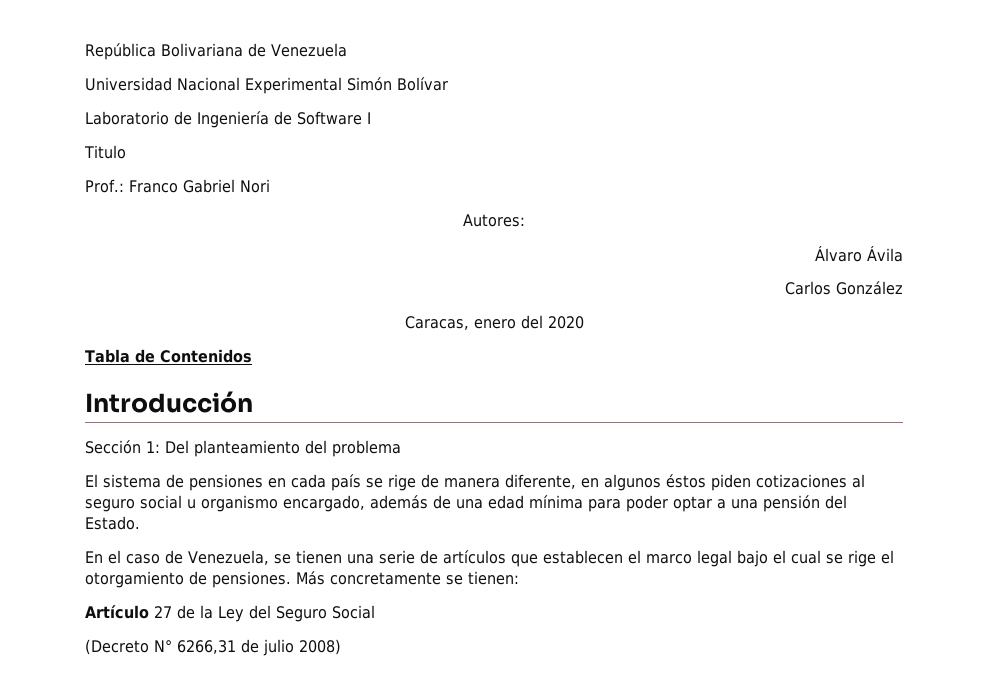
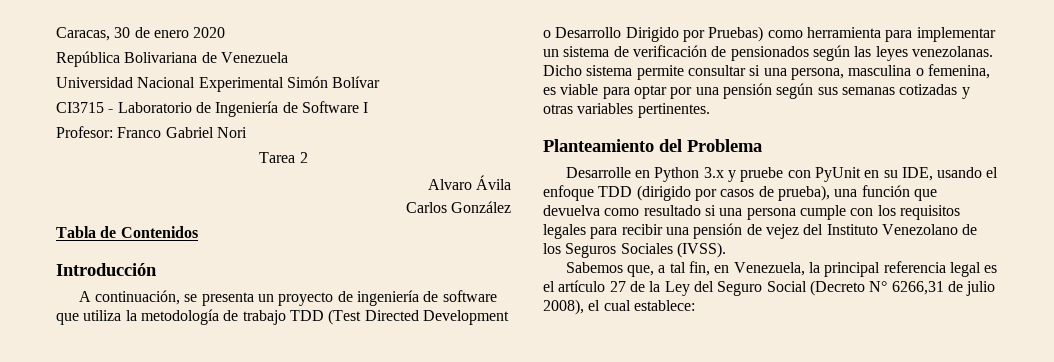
(85, 51) none -> [56,27,226,41] Caracas, 30 de enero 2020 //
(448, 84) none -> [56,102,114,113] CI3715 -
[84,145,126,159] [85,179,124,193] Titulo // Prof.: -> [56,126,113,138] Profesor:
[463,214,525,227] [815,246,863,262] Autores: // Álvaro -> [259,152,308,163] [427,179,472,190] Tarea 2 // Alvaro
[404,315,584,330] // Caracas, enero del 2020 -> (511, 207) none
[85,440,401,457] [85,474,865,491] [85,495,847,512] [85,516,140,530] [85,550,894,567] [85,571,519,588] [85,605,149,619] Sección 1: Del planteamiento del problema // El sistema de pensiones en cada país se rige de manera diferente, en algunos éstos piden cotizaciones al seguro social u organismo encargado, además de una edad mínima para poder optar a una pensión del Estado. // En el caso de Venezuela, se tienen una serie de artículos que establecen el marco legal bajo el cual se rige el otorgamiento de pensiones. Más concretamente se tienen: // Artículo -> [78,290,497,306] [56,309,509,325] [543,26,996,42] [543,45,993,61] [543,64,990,80] [543,83,970,99] [543,103,710,118] [543,139,762,152] [565,167,999,182] [543,185,937,201] [543,205,960,220] [543,223,978,239] [543,242,726,258] [565,261,998,277] [543,280,606,292] A continuación, se presenta un proyecto de ingeniería de software que utiliza la metodología de trabajo TDD (Test Directed Development o Desarrollo Dirigido por Pruebas) como herramienta para implementar un sistema de verificación de pensionados según las leyes venezolanas. Dicho sistema permite consultar si una persona, masculina o femenina, es viable para optar por una pensión según sus semanas cotizadas y otras variables pertinentes. // Planteamiento del Problema // Desarrolle en Python 3.x y pruebe con PyUnit en su IDE, usando el enfoque TDD (dirigido por casos de prueba), una función que devuelva como resultado si una persona cumple con los requisitos legales para recibir una pensión de vejez del Instituto Venezolano de los Seguros Sociales (IVSS). // Sabemos que, a tal fin, en Venezuela, la principal referencia legal es el artículo
(375, 612) // -> (807, 286) none
[299,639,341,655] 2008) -> [543,299,695,315] 2008), el cual establece:

